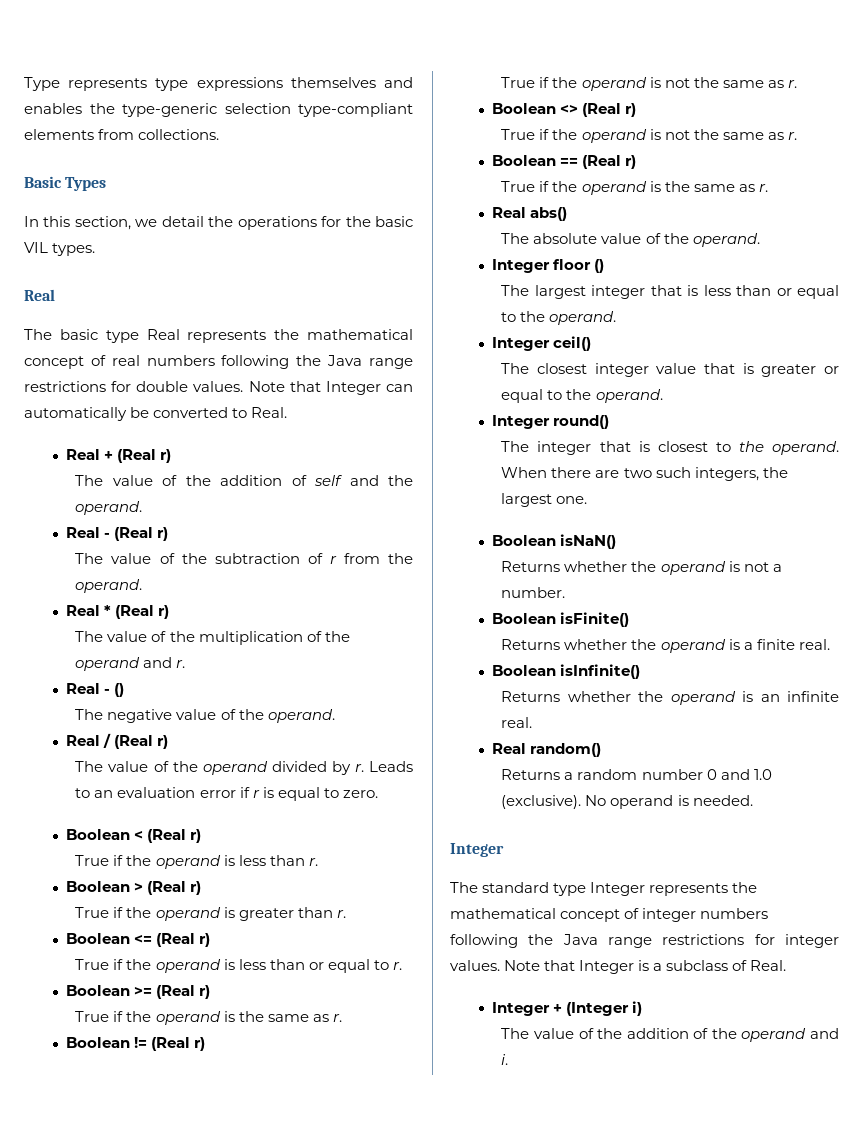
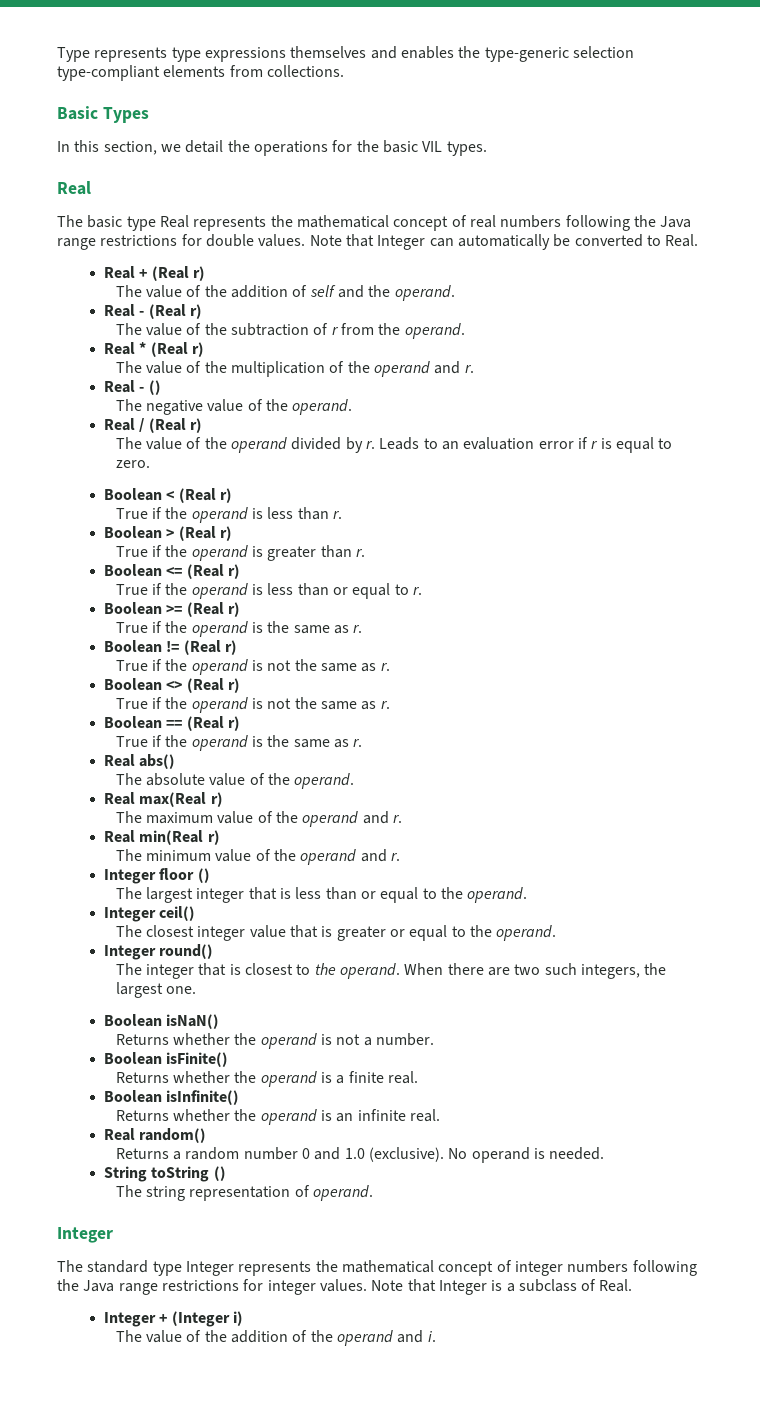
(760, 240) none -> [104,792,223,807] [115,811,403,827] [104,830,220,845] [115,849,401,865] // Real max(Real r) // The maximum value of the operand and r. // Real min(Real r) // The minimum value of the operand and r.
(753, 800) none -> [104,1166,226,1182] [115,1185,374,1201] // String toString () // The string representation of operand.

